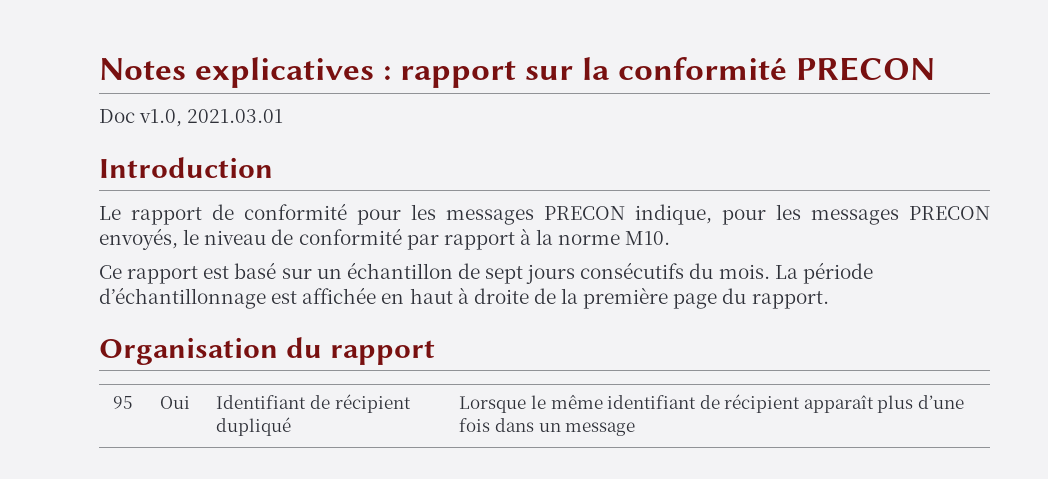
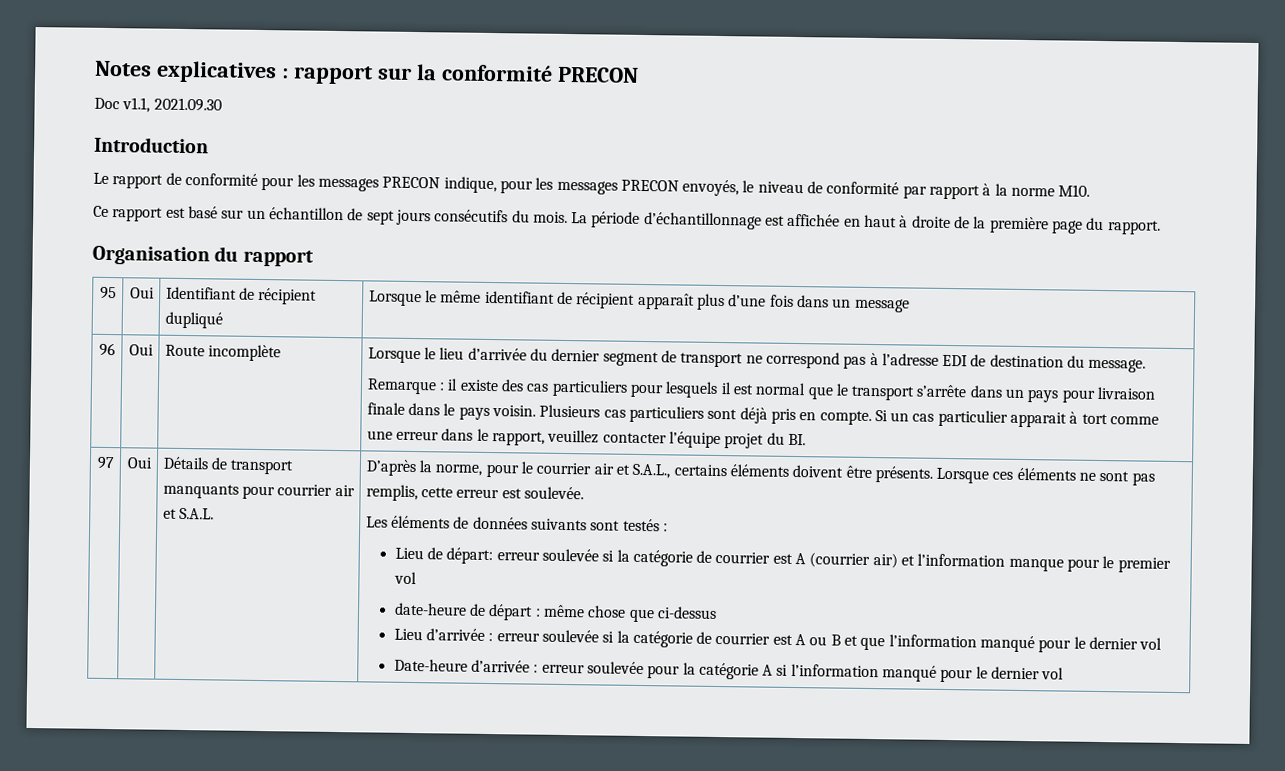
[139,109,284,127] v1.0, 2021.03.01 -> [122,97,222,113] v1.1, 2021.09.30
(636, 429) none -> [98,342,116,357] [128,344,154,356] [164,344,281,362] [367,347,1147,373] [366,378,1157,403] [366,402,1160,428] [366,428,806,449] [96,456,115,470] [126,457,153,469] [162,456,294,475] [162,483,355,500] [162,507,214,520] [365,459,1155,486] [365,484,584,502] [365,515,668,532] [394,547,1171,573] [393,571,417,585] [393,602,717,623] [393,628,1163,653] [393,658,1065,683] // 96 | Oui | Route incomplète | Lorsque le lieu d’arrivée du dernier segment de transport ne correspond pas à l’adresse EDI de destination du message. // Remarque : il existe des cas particuliers pour lesquels il est normal que le transport s’arrête dans un pays pour livraison finale dans le pays voisin. Plusieurs cas particuliers sont déjà pris en compte. Si un cas particulier apparait à tort comme une erreur dans le rapport, veuillez contacter l’équipe projet du BI. // 97 | Oui | Détails de transport manquants pour courrier air et S.A.L. | D’après la norme, pour le courrier air et S.A.L., certains éléments doivent être présents. Lorsque ces éléments ne sont pas remplis, cette erreur est soulevée. // Les éléments de données suivants sont testés : // Lieu de départ: erreur soulevée si la catégorie de courrier est A (courrier air) et l’information manque pour le premier vol // date-heure de départ : même chose que ci-dessus // Lieu d’arrivée : erreur soulevée si la catégorie de courrier est A ou B et que l’information manqué pour le dernier vol // Date-heure d’arrivée : erreur soulevée pour la catégorie A si l’information manqué pour le dernier vol

